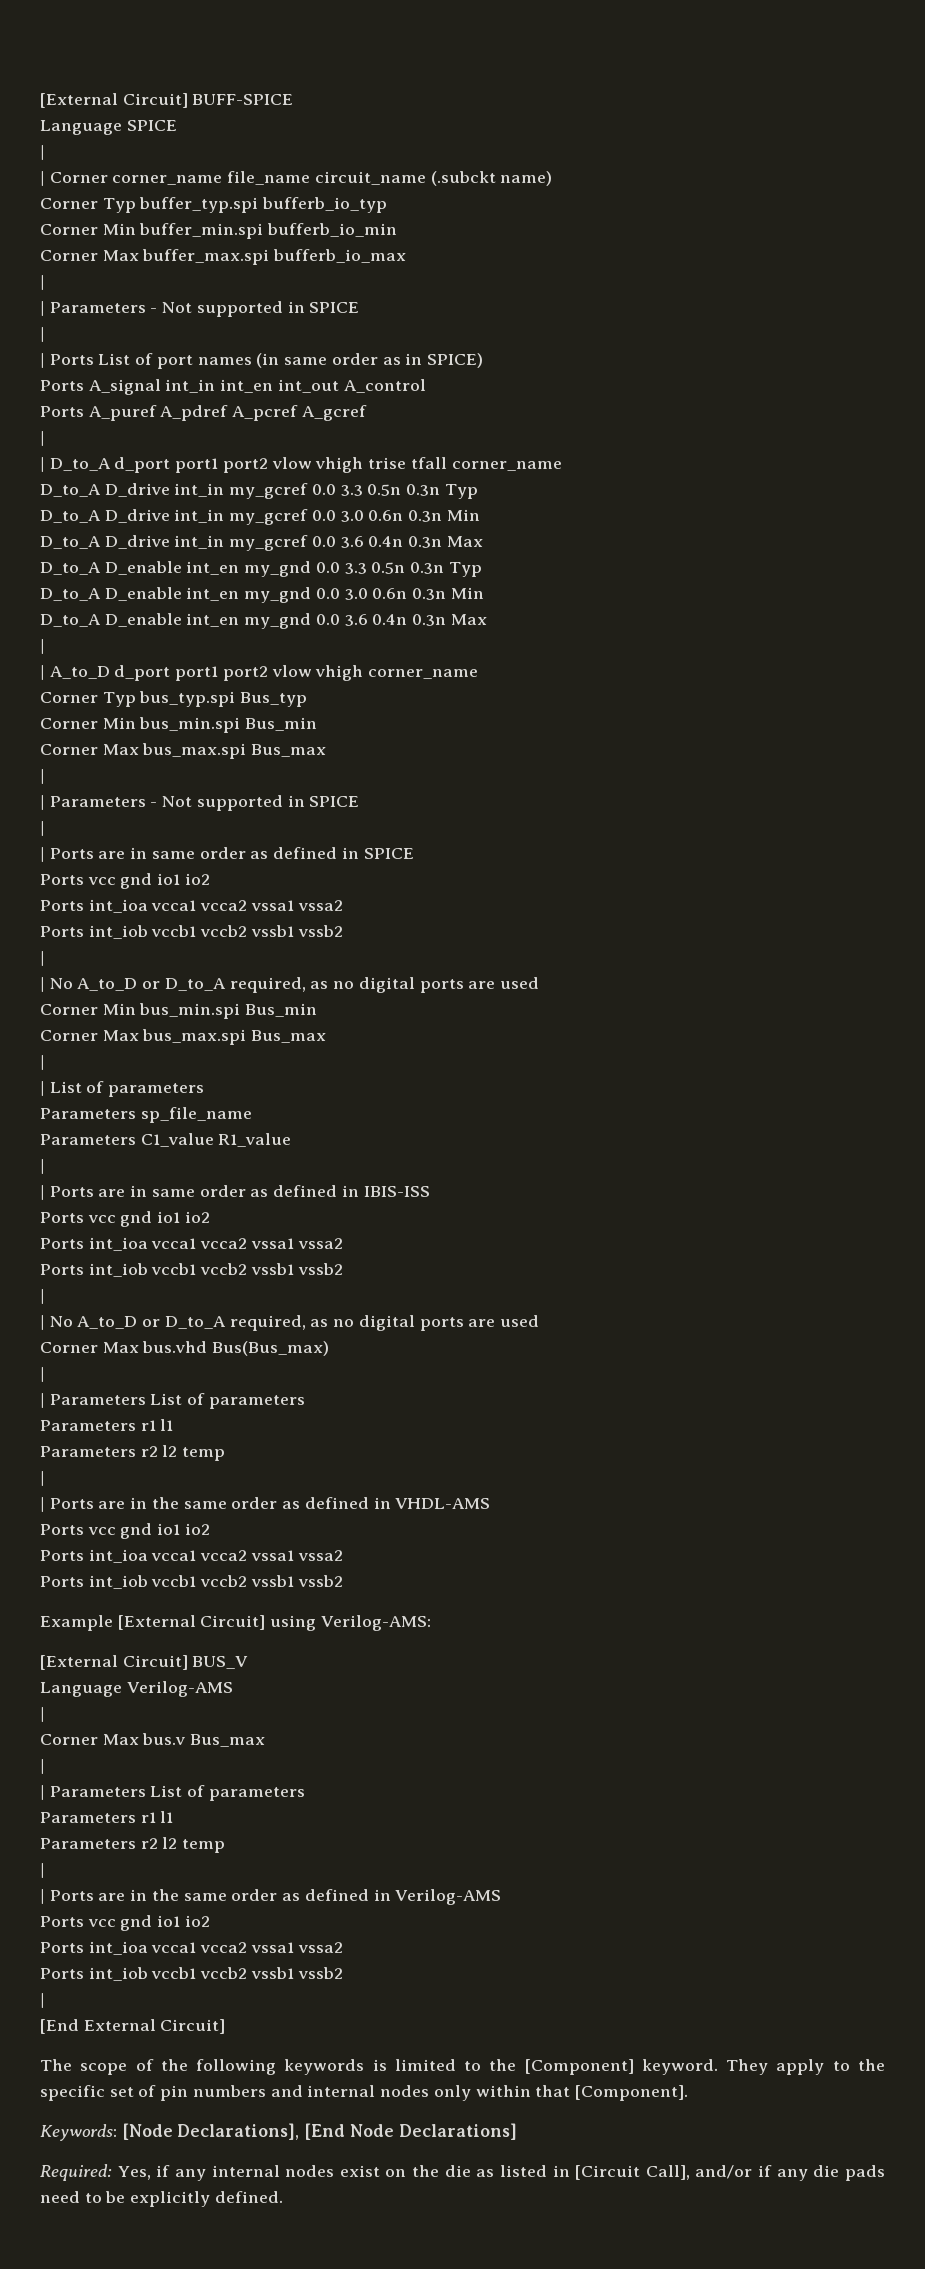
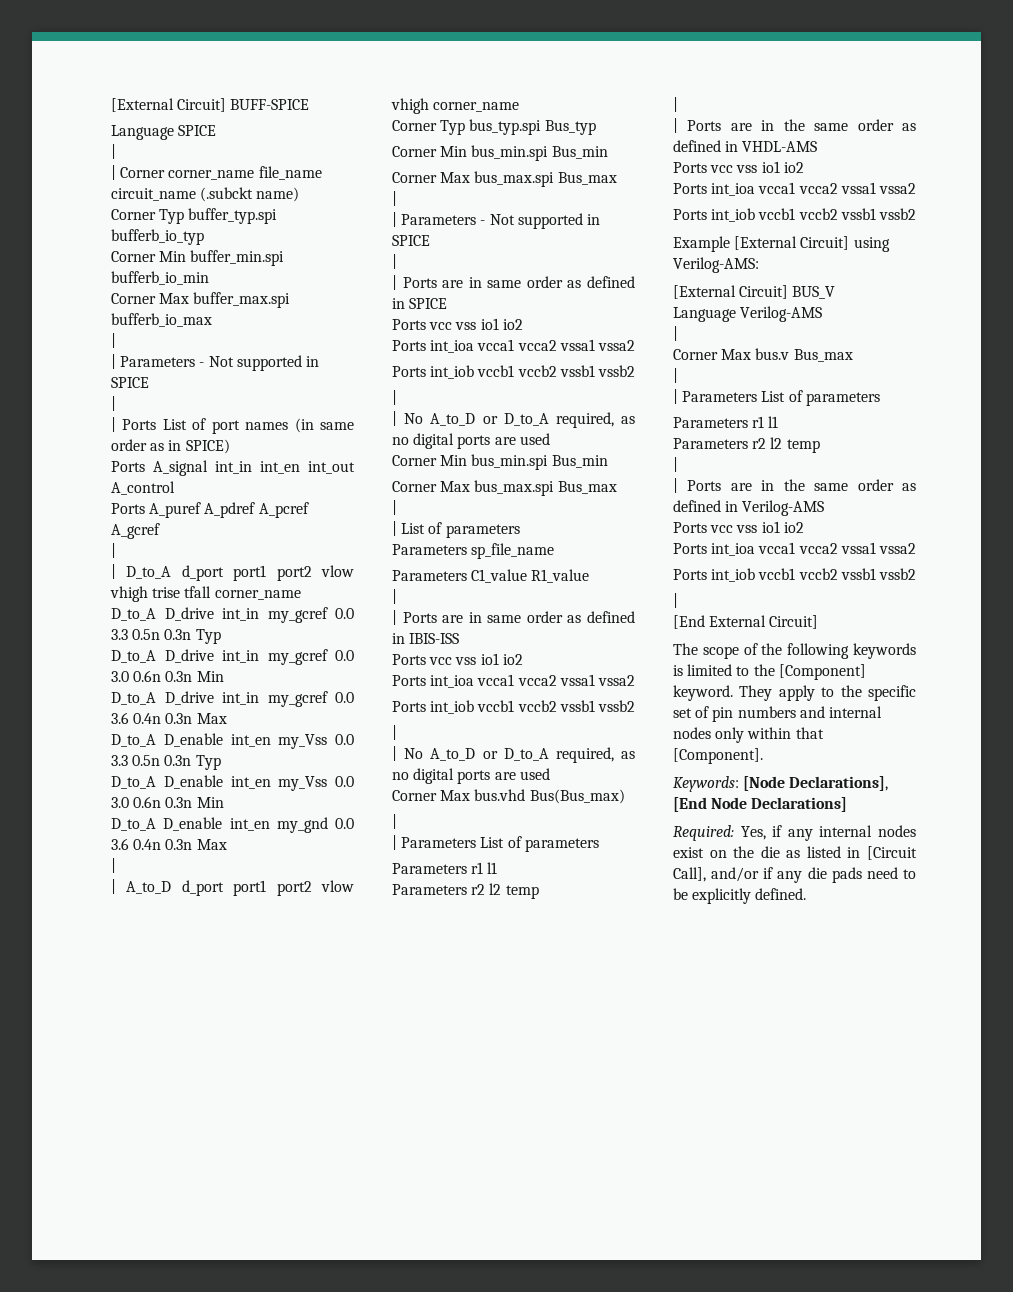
[244,561,312,577] my_gnd -> [278,734,328,749] my_Vss
[244,587,312,603] my_gnd -> [278,776,328,791] my_Vss
[120,873,153,889] gnd -> [455,322,477,330] vss
[120,1211,153,1227] gnd -> [455,657,477,665] vss
[120,1523,153,1539] gnd -> [736,165,758,173] vss
[120,1915,153,1931] gnd -> [736,525,758,533] vss

